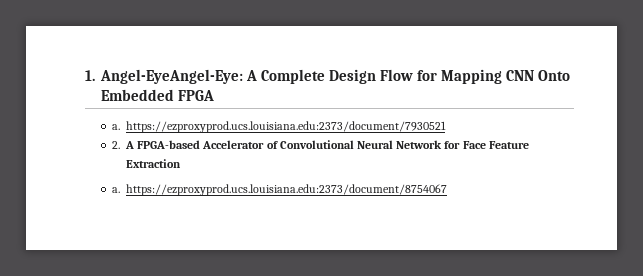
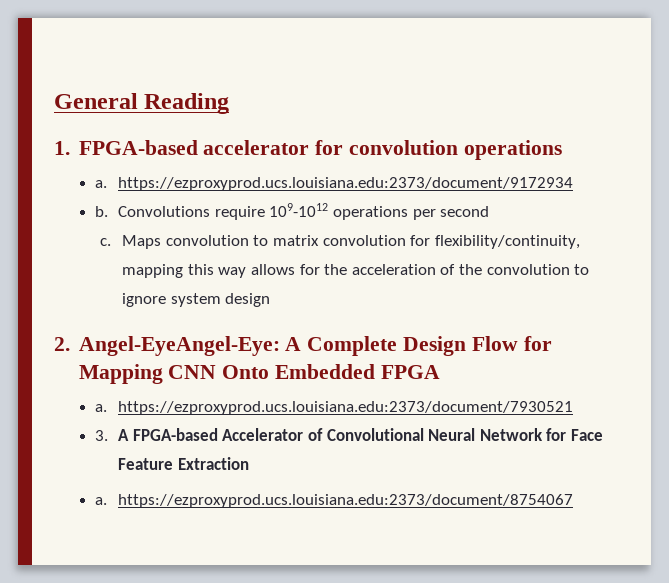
[85,70,95,81] 1. -> [54,93,230,114] [54,140,562,160] [95,177,574,191] [95,203,490,220] [99,235,580,249] [122,264,590,278] [122,293,271,307] [54,337,70,351] General Reading // 1. FPGA-based accelerator for convolution operations // a. https://ezproxyprod.ucs.louisiana.edu:2373/document/9172934 // b. Convolutions require 109-1012 operations per second // c. Maps convolution to matrix convolution for flexibility/continuity, mapping this way allows for the acceleration of the convolution to ignore system design // 2.
[111,141,120,149] 2. -> [95,430,109,441] 3.

